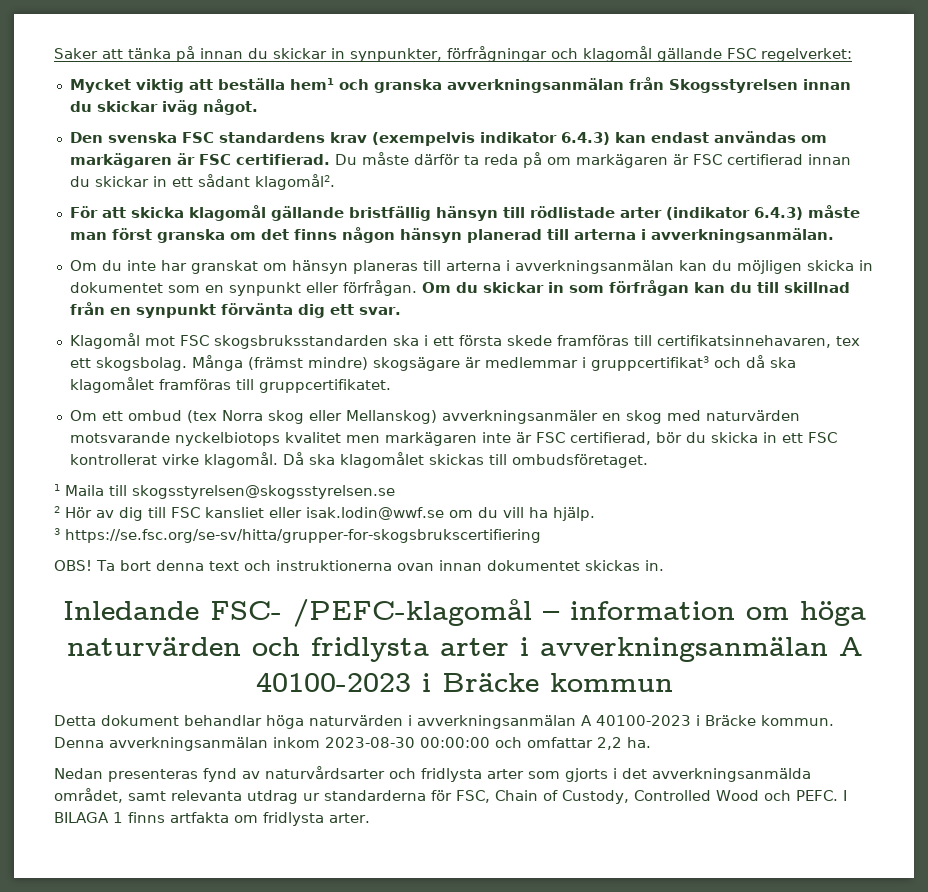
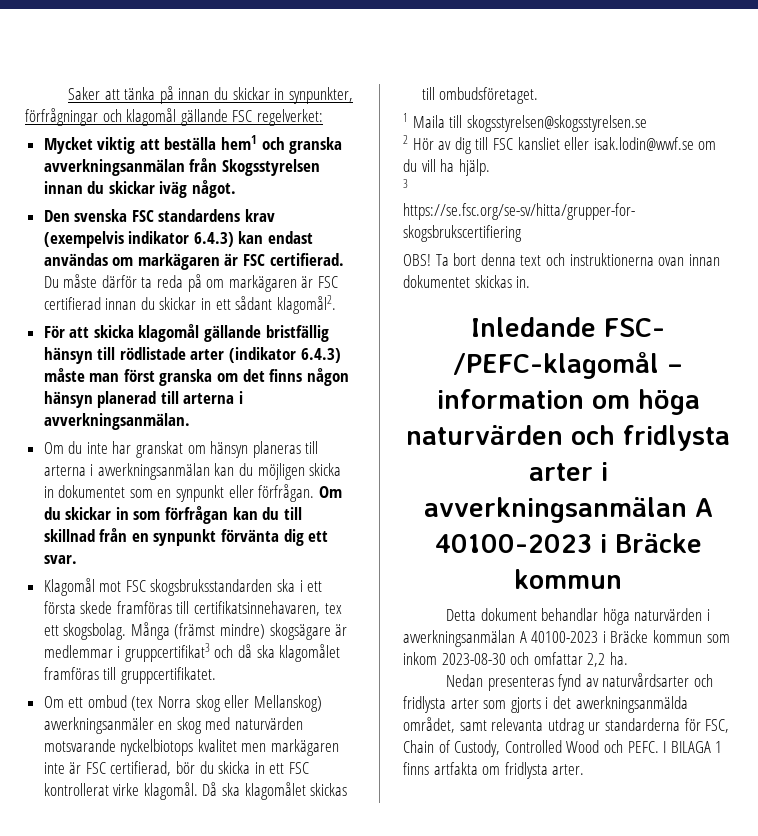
[761,715,834,726] [54,737,268,751] kommun. Denna avverkningsanmälan -> [652,630,730,643] kommun som
[420,737,490,748] 00:00:00 -> (506, 659) none

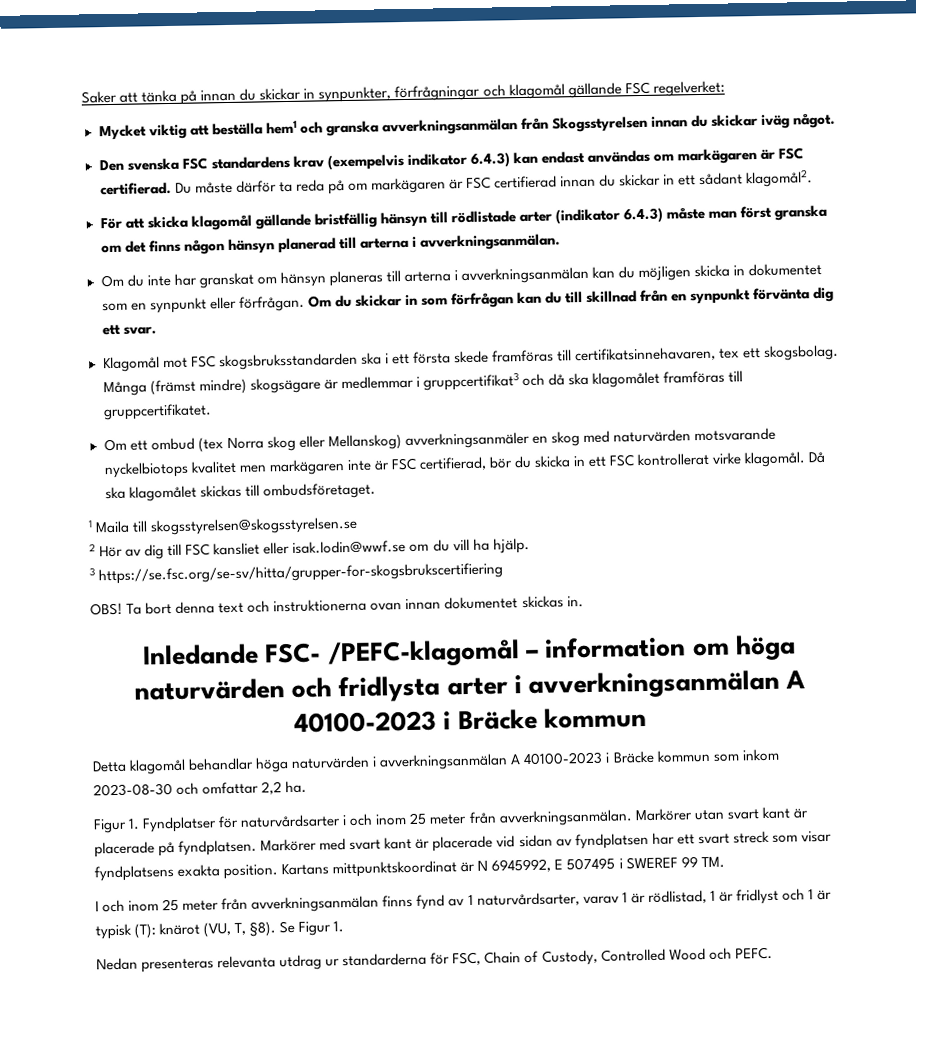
[480,608,537,621] dokument -> [129,758,187,775] klagomål
[446,673,714,691] [403,696,688,713] [403,717,487,733] Nedan presenteras fynd av naturvårdsarter och fridlysta arter som gjorts i det avverkningsanmälda området, samt -> [93,806,809,834] [94,830,832,858] [94,856,725,882] [95,888,833,913] [95,920,345,940] [96,957,215,973] Figur 1. Fyndplatser för naturvårdsarter i och inom 25 meter från avverkningsanmälan. Markörer utan svart kant är placerade på fyndplatsen. Markörer med svart kant är placerade vid sidan av fyndplatsen har ett svart streck som visar fyndplatsens exakta position. Kartans mittpunktskoordinat är N 6945992, E 507495 i SWEREF 99 TM. // I och inom 25 meter från avverkningsanmälan finns fynd av 1 naturvårdsarter, varav 1 är rödlistad, 1 är fridlyst och 1 är typisk (T): knärot (VU, T, §8). Se Figur 1. // Nedan presenteras
[663,741,723,753] [403,762,585,779] I BILAGA 1 finns artfakta om fridlysta arter. -> (773, 953) none

